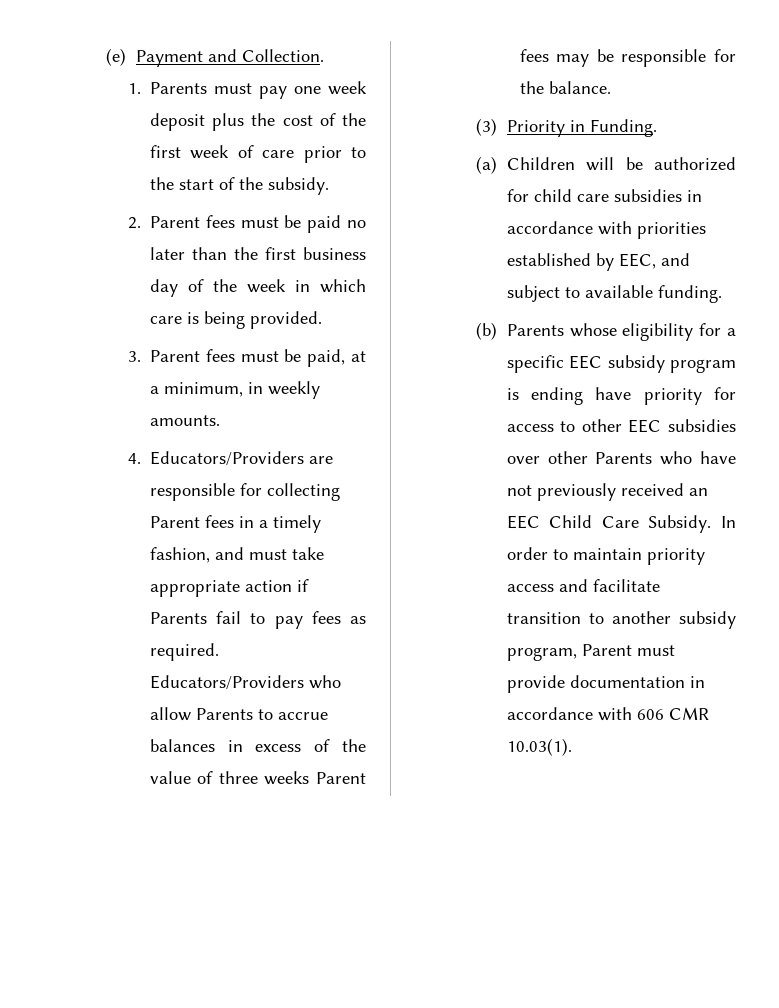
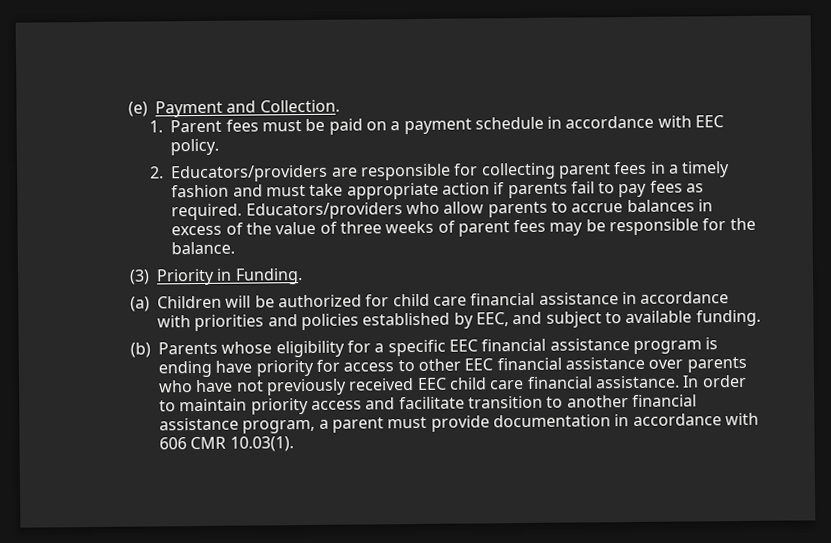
[149,81,368,99] [149,113,366,131] [149,145,366,163] [149,177,329,195] [127,217,141,229] Parents must pay one week deposit plus the cost of the first week of care prior to the start of the subsidy. // 2. -> (164, 126) none
[347,220,366,228] [149,247,367,260] [149,279,367,297] [149,311,322,329] [127,349,366,367] [149,381,320,399] [149,415,220,426] [127,451,304,466] no later than the first business day of the week in which care is being provided. // 3. Parent fees must be paid, at a minimum, in weekly amounts. // 4. Educators/Providers -> [365,115,725,135] [170,138,220,156] [150,164,329,183] on a payment schedule in accordance with EEC policy. // 2. Educators/providers
[149,516,200,528] Parent -> [558,163,611,179] parent
[149,547,210,563] fashion, -> [171,184,230,198] fashion
[149,612,207,624] Parents -> [507,182,568,199] parents
[149,675,304,690] Educators/Providers -> [245,202,403,220] Educators/providers
[195,708,253,720] Parents -> [487,201,548,218] parents
[316,772,367,784] Parent -> [437,220,510,237] of parent
[613,189,682,202] subsidies -> [470,292,619,306] financial assistance
(706, 230) none -> [267,313,360,331] and policies
[607,355,665,373] subsidy -> [481,338,630,352] financial assistance
[668,419,736,432] [506,451,653,464] subsidies over other Parents -> [496,356,747,373] financial assistance over parents
[688,488,708,496] [506,515,712,533] an EEC Child Care Subsidy. -> [416,375,681,390] EEC child care financial assistance.
[679,611,736,629] [506,644,632,661] subsidy program, Parent -> [632,394,698,408] [159,417,385,434] financial assistance program, a parent

